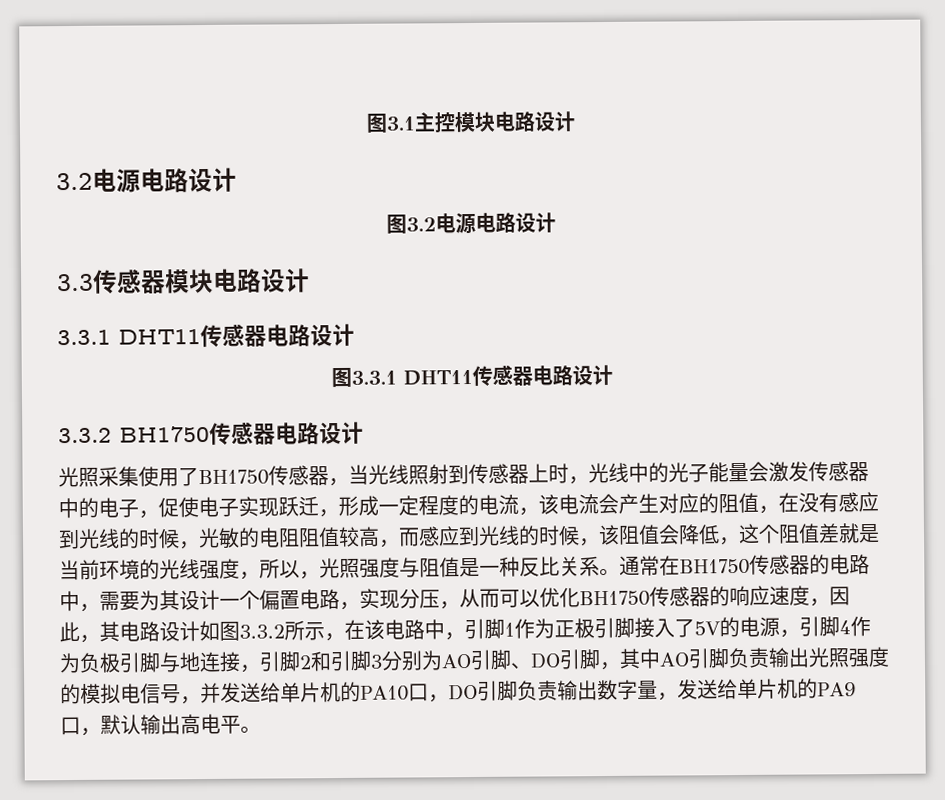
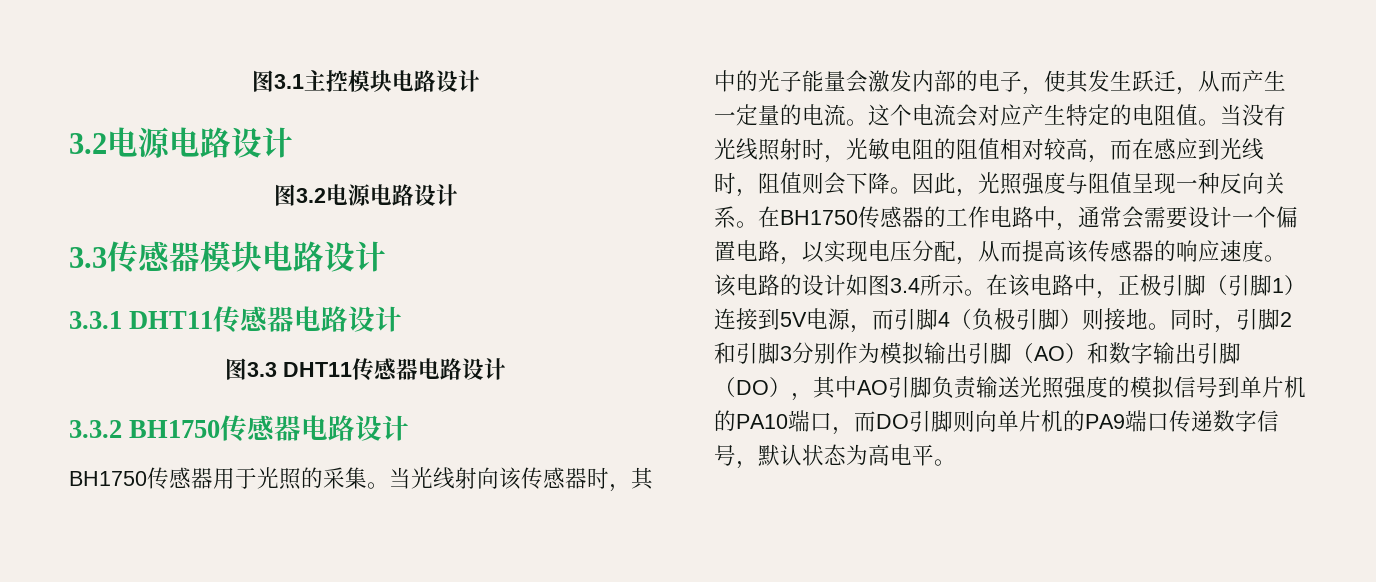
[351,370,397,385] 3.3.1 -> [247,362,277,377] 3.3
[58,462,629,488] 光照采集使用了BH1750传感器，当光线照射到传感器上时，光线 -> [69,467,654,492] BH1750传感器用于光照的采集。当光线射向该传感器时，其
[808,461,869,482] [58,491,879,519] [58,523,880,550] [59,555,660,581] 传感器中的电子，促使电子实现跃迁，形成一定程度的电流，该电流会产生对应的阻值，在没有感应到光线的时候，光敏的电阻阻值较高，而感应到光线的时候，该阻值会降低，这个阻值差就是当前环境的光线强度，所以，光照强度与阻值是一种反比关系。通常 -> [912,70,1286,95] [714,104,1286,127] [714,138,1264,163] [714,172,1286,197] [714,206,758,228] 内部的电子，使其发生跃迁，从而产生一定量的电流。这个电流会对应产生特定的电阻值。当没有光线照射时，光敏电阻的阻值相对较高，而在感应到光线时，阻值则会下降。因此，光照强度与阻值呈现一种反向关系。
[829,554,870,575] [59,590,180,612] 电路中，需要为其 -> [946,206,1188,231] 工作电路中，通常会需要
[359,585,850,610] [59,616,800,643] 实现分压，从而可以优化BH1750传感器的响应速度，因此，其电路设计如图3.3.2所示，在该电路中，引脚1作为正极引脚接入了5V的电源， -> [802,240,1286,265] [714,274,1306,299] [714,308,894,333] 以实现电压分配，从而提高该传感器的响应速度。该电路的设计如图3.4所示。在该电路中，正极引脚（引脚1）连接到5V电源，而
[850,616,871,637] [59,652,81,674] 作为 -> [950,309,972,330] （
[159,651,241,673] 与地连接 -> [1060,308,1214,330] ）则接地。同时
[421,649,601,671] 为AO引脚、DO引脚 -> [836,342,1241,365] [714,377,791,398] 作为模拟输出引脚（AO）和数字输出引脚（DO）
[788,647,810,668] 出 -> [998,376,1020,398] 送
[120,678,856,705] [60,714,181,736] 电信号，并发送给单片机的PA10口，DO引脚负责输出数字量，发送给单片机的PA9口，默认输出 -> [1174,376,1306,398] [714,410,1279,435] [714,444,868,469] 信号到单片机的PA10端口，而DO引脚则向单片机的PA9端口传递数字信号，默认状态为

